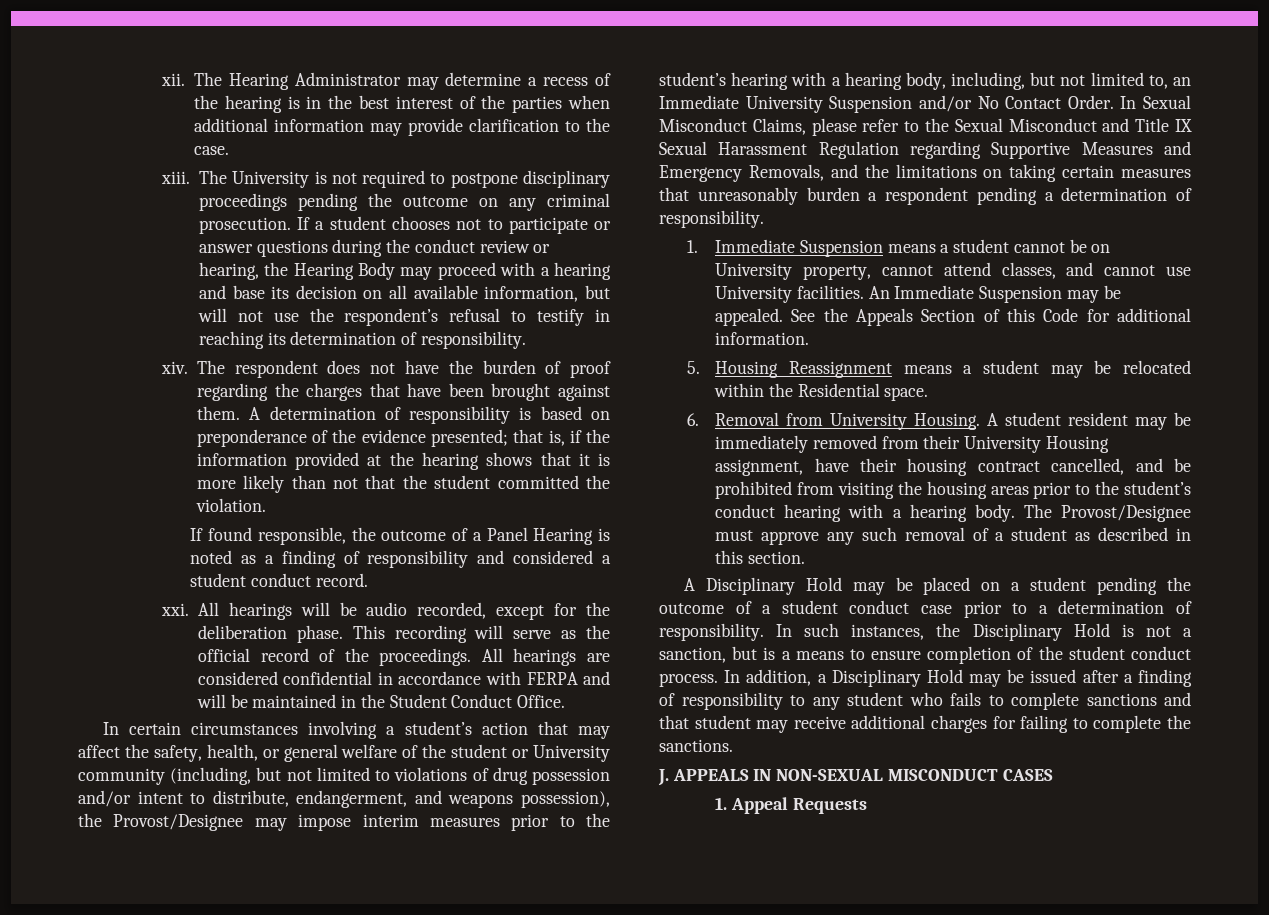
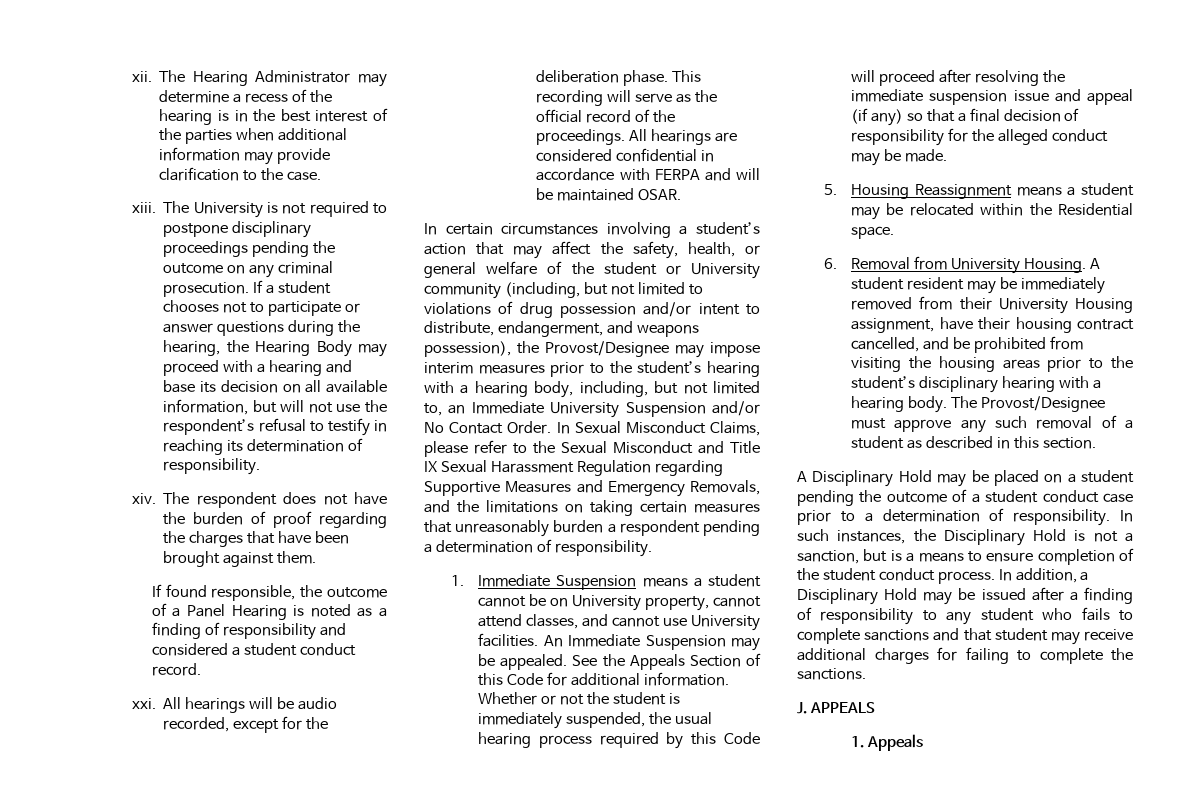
[414,239,551,253] conduct review or -> (361, 326) none
[249,406,610,424] [196,429,610,447] [196,452,610,470] [196,475,610,493] [195,498,266,512] A determination of responsibility is based on preponderance of the evidence presented; that is, if the information provided at the hearing shows that it is more likely than not that the student committed the violation. -> (317, 557) none
[341,694,566,708] in the Student Conduct Office. -> [638,189,682,201] OSAR.
(810, 338) none -> [478,692,680,705] [478,712,712,729] [478,732,760,749] [851,69,1065,86] [851,89,1133,105] [851,108,1080,126] [851,128,1108,146] [851,149,947,166] Whether or not the student is immediately suspended, the usual hearing process required by this Code will proceed after resolving the immediate suspension issue and appeal (if any) so that a final decision of responsibility for the alleged conduct may be made.
[715,504,776,518] conduct -> [918,376,998,393] disciplinary
[753,769,1053,781] [715,797,867,814] IN NON-SEXUAL MISCONDUCT CASES // 1. Appeal Requests -> [851,734,923,751] // 1. Appeals

